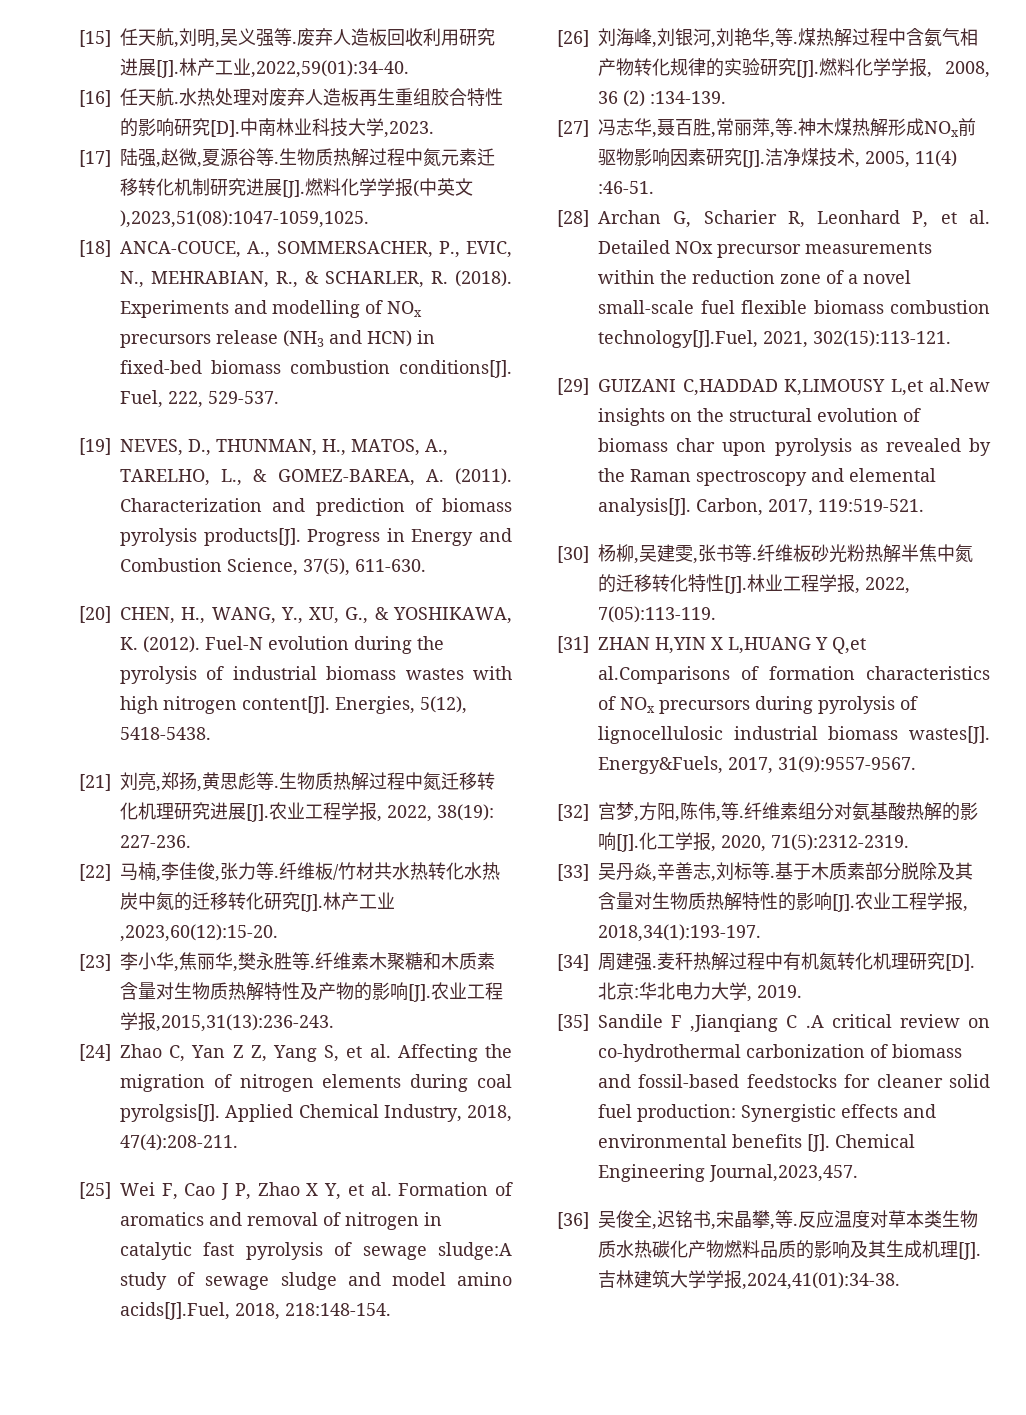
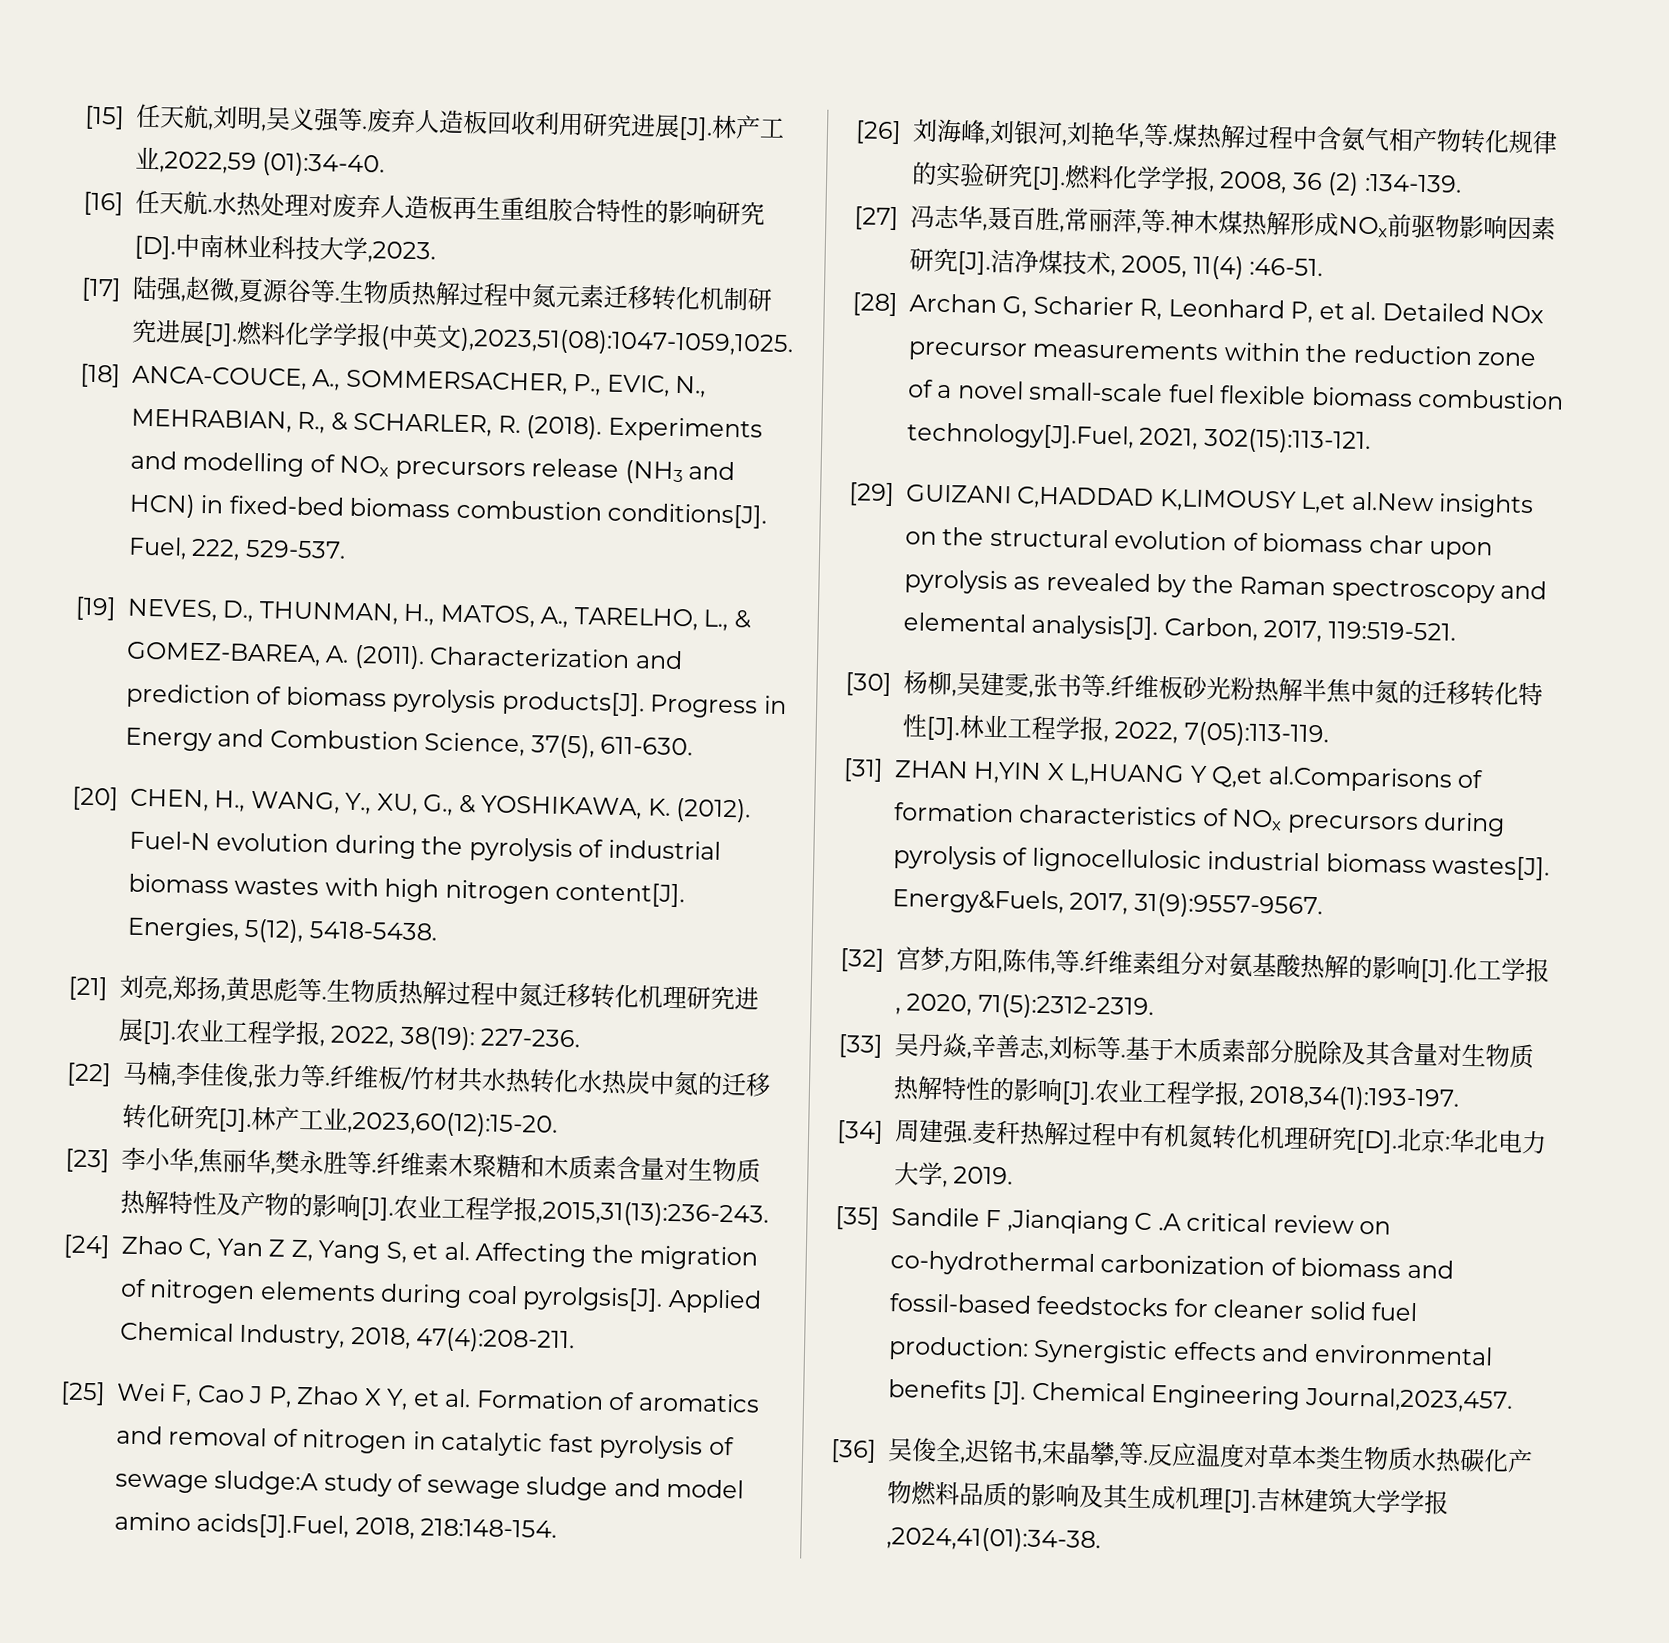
[251,60,409,78] ,2022,59(01):34-40. -> [158,151,386,178] ,2022,59 (01):34-40.

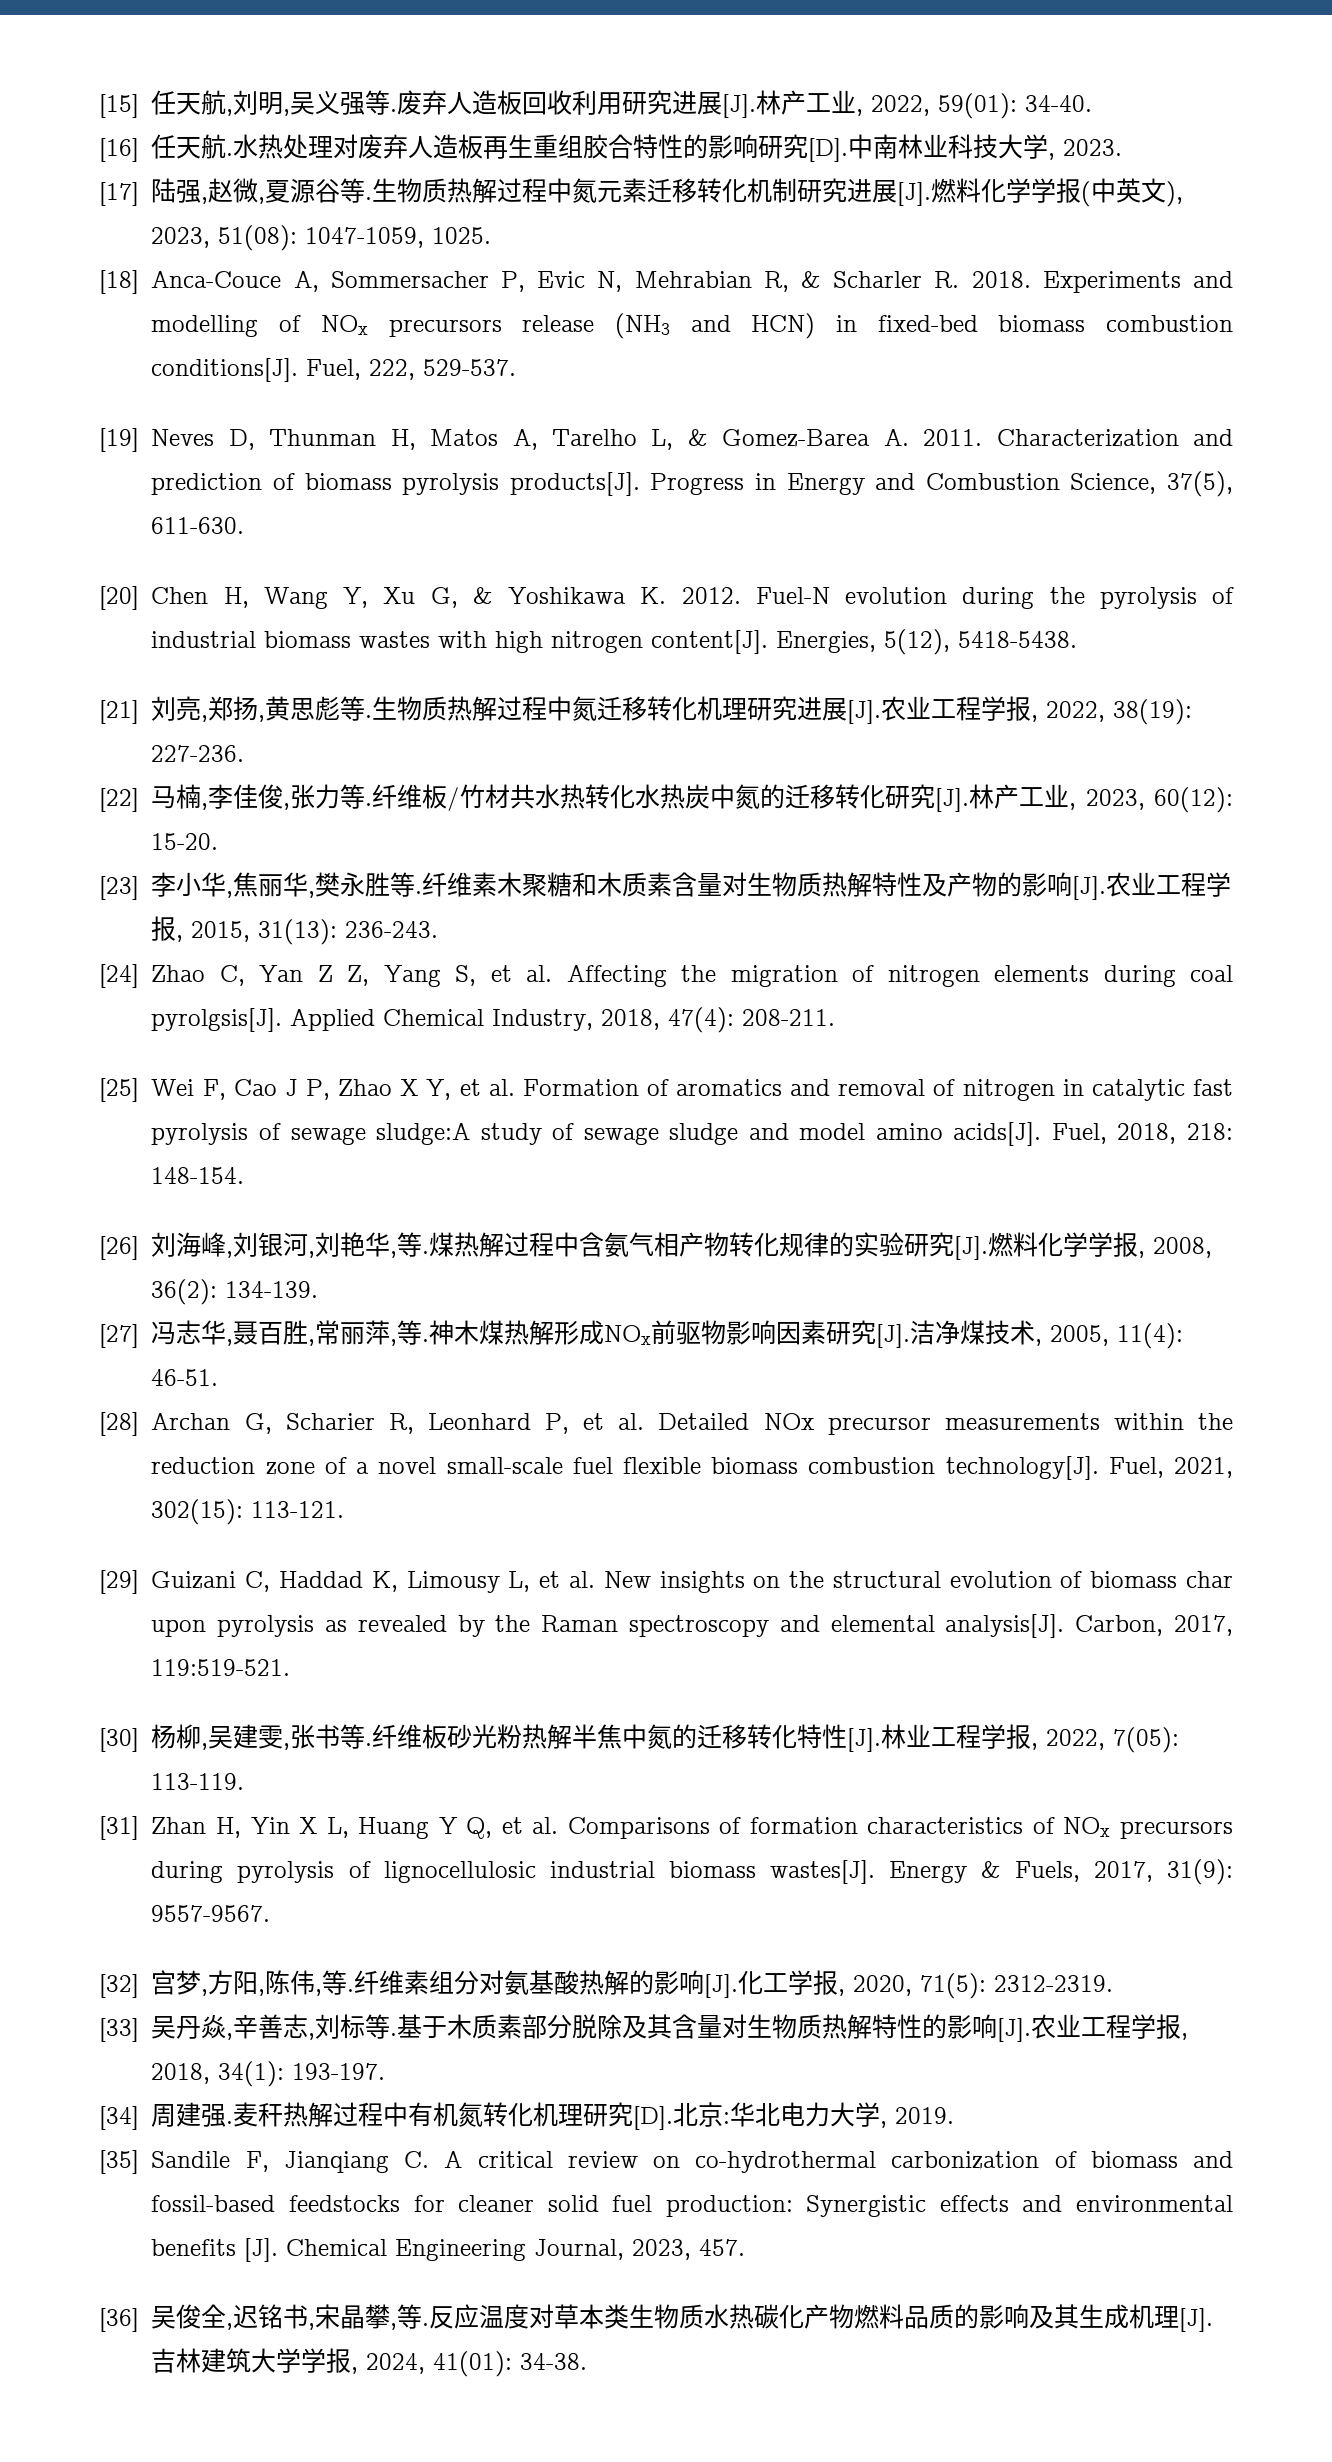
[158,151,386,178] ,2022,59 (01):34-40. -> [856,93,1093,119] , 2022, 59(01): 34-40.
[366,241,436,264] ,2023. -> [1048,139,1123,160] , 2023.
[459,327,794,358] [80,363,707,398] [130,408,603,440] ),2023,51(08):1047-1059,1025. // [18] ANCA-COUCE, A., SOMMERSACHER, P., EVIC, N., MEHRABIAN, R., & SCHARLER, R. (2018). -> [1166,181,1184,207] [151,225,492,251] [99,270,1031,294] ), 2023, 51(08): 1047-1059, 1025. // [18] Anca-Couce A, Sommersacher P, Evic N, Mehrabian R, & Scharler R. 2018.
[126,598,751,631] [125,641,425,670] NEVES, D., THUNMAN, H., MATOS, A., TARELHO, L., & GOMEZ-BAREA, A. (2011). -> [151,429,983,450] Neves D, Thunman H, Matos A, Tarelho L, & Gomez-Barea A. 2011.
[129,788,752,823] CHEN, H., WANG, Y., XU, G., & YOSHIKAWA, K. (2012). -> [151,587,741,609] Chen H, Wang Y, Xu G, & Yoshikawa K. 2012.
[346,1110,558,1138] ,2023,60(12):15-20. -> [1069,787,1233,813] [151,833,219,850] , 2023, 60(12): 15-20.
[536,1200,769,1228] ,2015,31(13):236-243. -> [176,919,439,945] , 2015, 31(13): 236-243.
[415,1327,576,1354] 47(4):208-211. -> [668,1007,836,1033] 47(4): 208-211.
[196,1513,558,1540] acids[J].Fuel, 2018, 218:148-154. -> [953,1122,1233,1146] [151,1167,245,1184] acids[J]. Fuel, 2018, 218: 148-154.
[1291,172,1462,196] 36 (2) :134-139. -> [151,1279,319,1305] 36(2): 134-139.
[1192,255,1324,280] 11(4) :46-51. -> [1117,1323,1184,1349] [151,1369,219,1386] 11(4): 46-51.
[906,422,1371,455] [848,482,1434,514] technology[J].Fuel, 2021, 302(15):113-121. // [29] GUIZANI C,HADDAD K,LIMOUSY L,et al.New -> [945,1456,1234,1480] [151,1499,345,1525] [99,1570,651,1594] technology[J]. Fuel, 2021, 302(15): 113-121. // [29] Guizani C, Haddad K, Limousy L, et al. New
[1183,721,1329,748] 7(05):113-119. -> [1113,1727,1180,1753] [151,1773,245,1790] 7(05): 113-119.
[893,760,1453,793] ZHAN H,YIN X L,HUANG Y Q,et al.Comparisons -> [151,1817,710,1839] Zhan H, Yin X L, Huang Y Q, et al. Comparisons
[891,888,1323,920] Energy&Fuels, 2017, 31(9):9557-9567. -> [888,1859,1234,1885] [151,1905,271,1922] Energy & Fuels, 2017, 31(9): 9557-9567.
[977,993,1154,1021] 71(5):2312-2319. -> [920,1973,1114,1999] 71(5): 2312-2319.
[1249,1084,1461,1112] 2018,34(1):193-197. -> [151,2061,386,2087] 2018, 34(1): 193-197.
[985,1209,1182,1235] F ,Jianqiang C .A -> [245,2151,463,2173] F, Jianqiang C. A
[1304,1386,1513,1413] Journal,2023,457. -> [534,2239,746,2260] Journal, 2023, 457.
[885,1526,1101,1554] ,2024,41(01):34-38. -> [351,2351,588,2377] , 2024, 41(01): 34-38.

